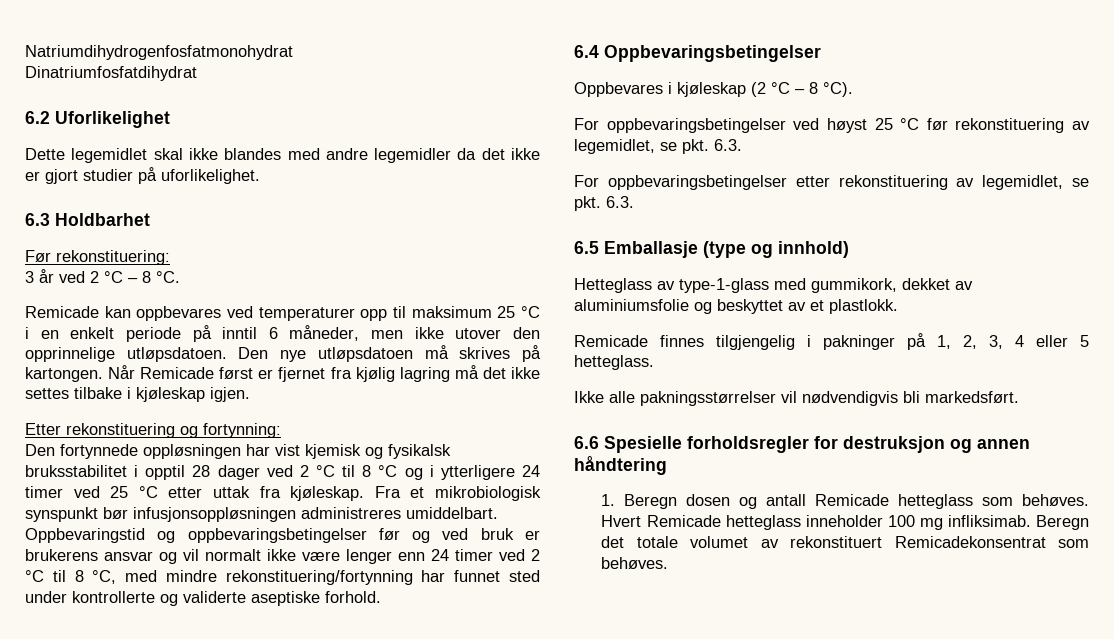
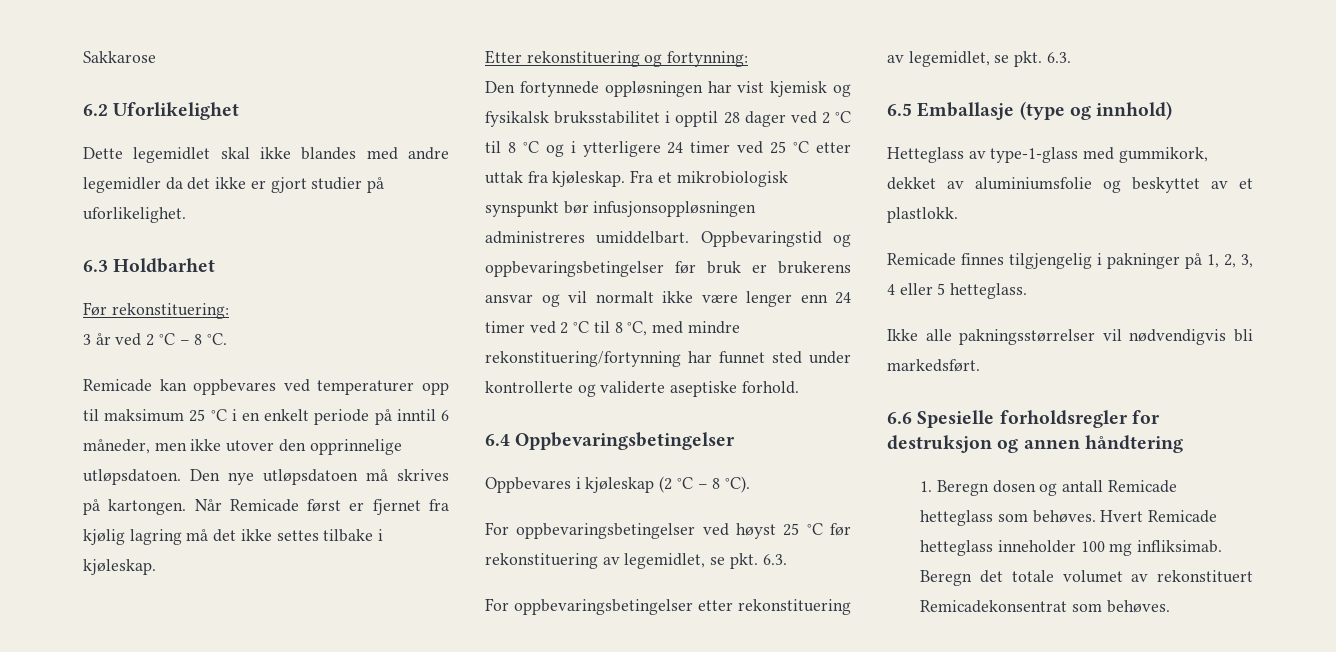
[25,45,293,60] [25,66,197,81] Natriumdihydrogenfosfatmonohydrat // Dinatriumfosfatdihydrat -> [83,51,156,63] Sakkarose
[136,387,250,402] kjøleskap igjen. -> [83,559,156,575] kjøleskap.
[412,528,469,543] og ved -> (696, 267) none

